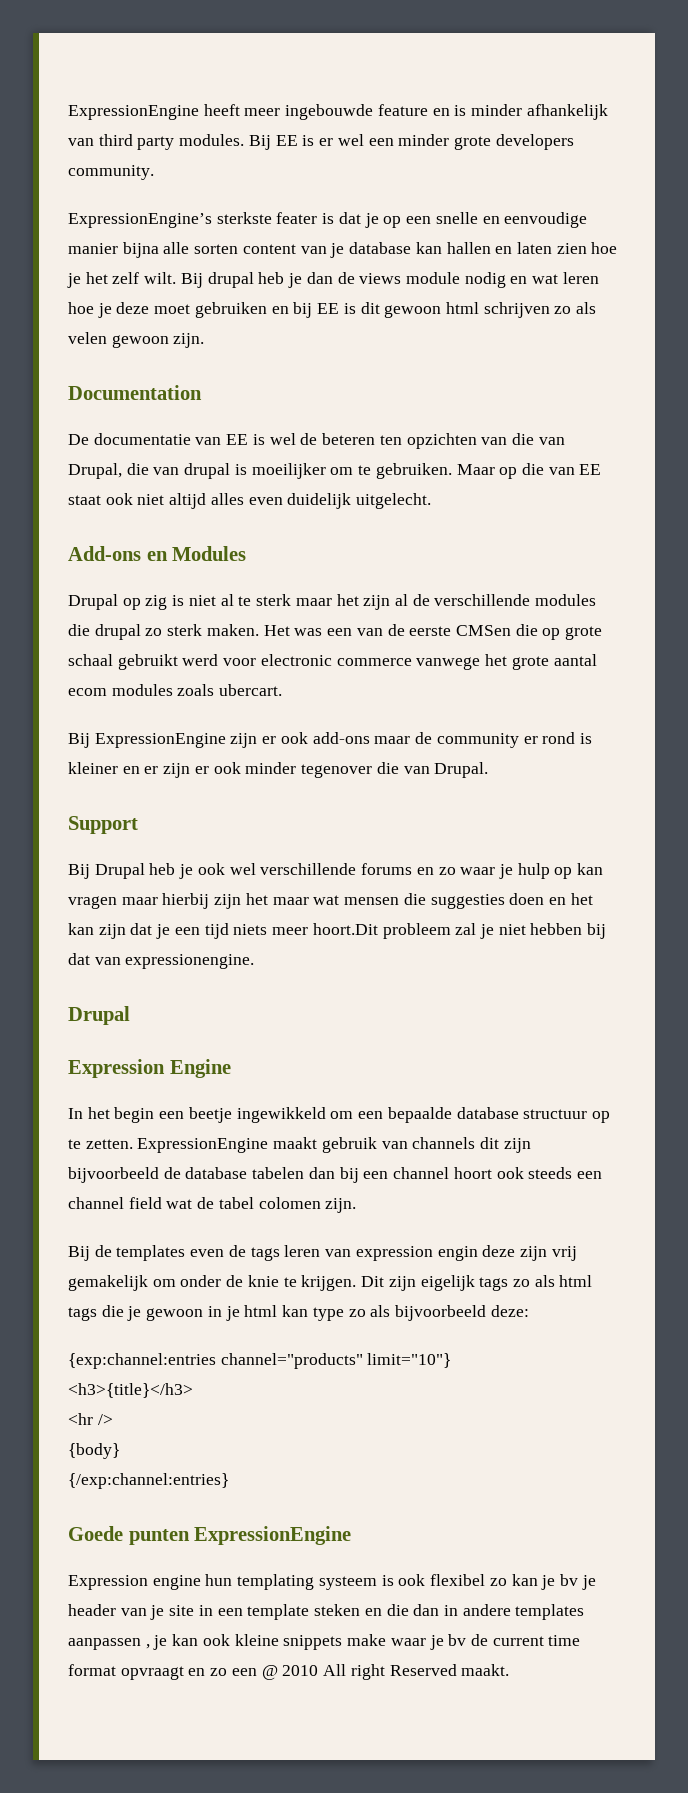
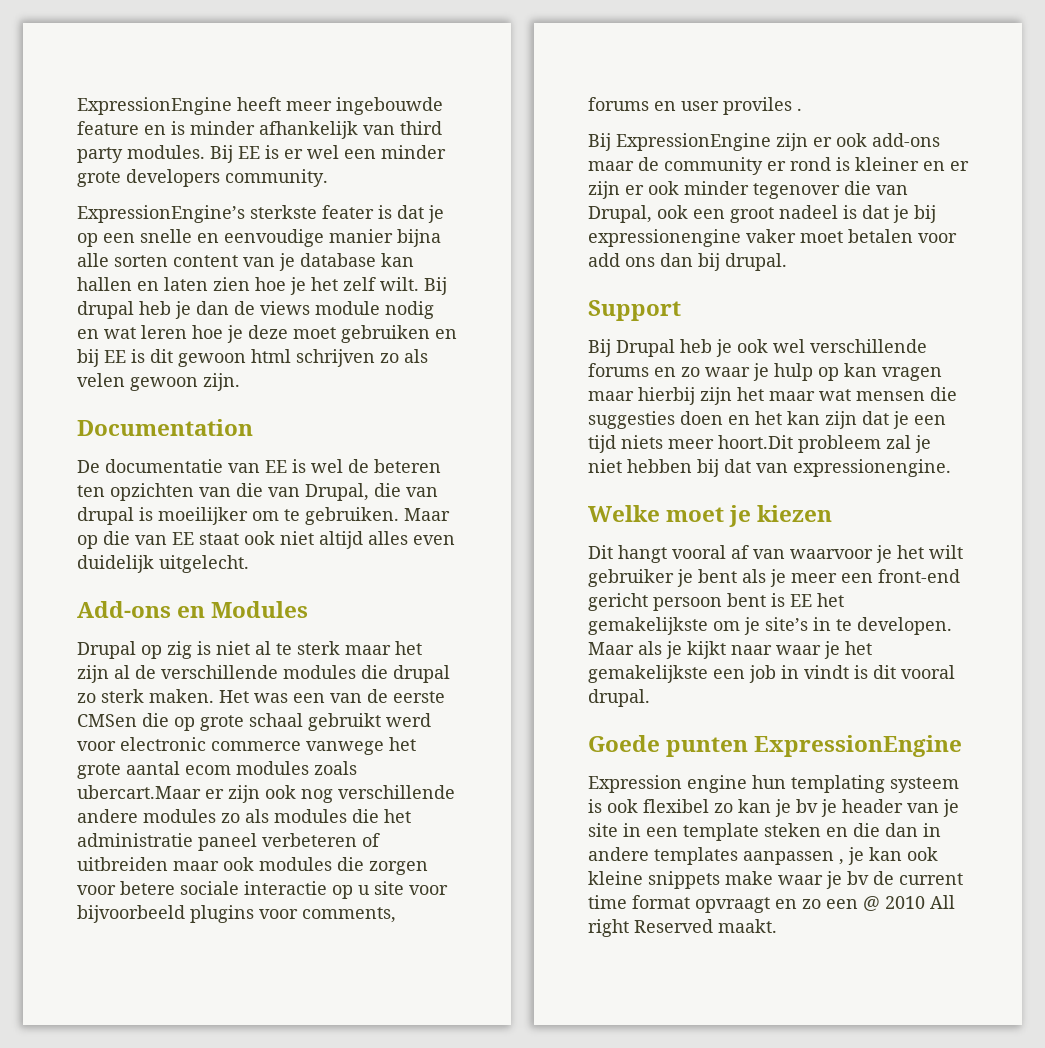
[219,684,283,696] ubercart. -> [77,785,455,803] [77,809,411,823] [77,833,380,851] [77,857,428,875] [77,881,448,899] [77,905,396,923] [588,97,802,115] ubercart.Maar er zijn ook nog verschillende andere modules zo als modules die het administratie paneel verbeteren of uitbreiden maar ook modules die zorgen voor betere sociale interactie op u site voor bijvoorbeeld plugins voor comments, forums en user proviles .
[434,762,489,778] Drupal. -> [588,205,936,223] [588,229,957,247] [588,253,787,271] Drupal, ook een groot nadeel is dat je bij expressionengine vaker moet betalen voor add ons dan bij drupal.
[68,1006,130,1025] [68,1059,231,1078] [68,1107,610,1123] [68,1137,531,1153] [68,1167,602,1183] [68,1197,357,1213] [68,1245,577,1261] [68,1275,593,1291] [68,1305,529,1321] [68,1353,452,1369] [68,1383,193,1398] [68,1413,113,1425] [68,1443,120,1459] [68,1473,229,1489] Drupal // Expression Engine // In het begin een beetje ingewikkeld om een bepaalde database structuur op te zetten. ExpressionEngine maakt gebruik van channels dit zijn bijvoorbeeld de database tabelen dan bij een channel hoort ook steeds een channel field wat de tabel colomen zijn. // Bij de templates even de tags leren van expression engin deze zijn vrij gemakelijk om onder de knie te krijgen. Dit zijn eigelijk tags zo als html tags die je gewoon in je html kan type zo als bijvoorbeeld deze: // {exp:channel:entries channel="products" limit="10"} // <h3>{title}</h3> // <hr /> // {body} // {/exp:channel:entries} -> [588,505,833,527] [588,545,963,563] [588,569,960,587] [588,593,844,611] [588,617,952,635] [588,641,872,659] [588,665,955,683] [588,689,650,707] Welke moet je kiezen // Dit hangt vooral af van waarvoor je het wilt gebruiker je bent als je meer een front-end gericht persoon bent is EE het gemakelijkste om je site’s in te developen. Maar als je kijkt naar waar je het gemakelijkste een job in vindt is dit vooral drupal.

